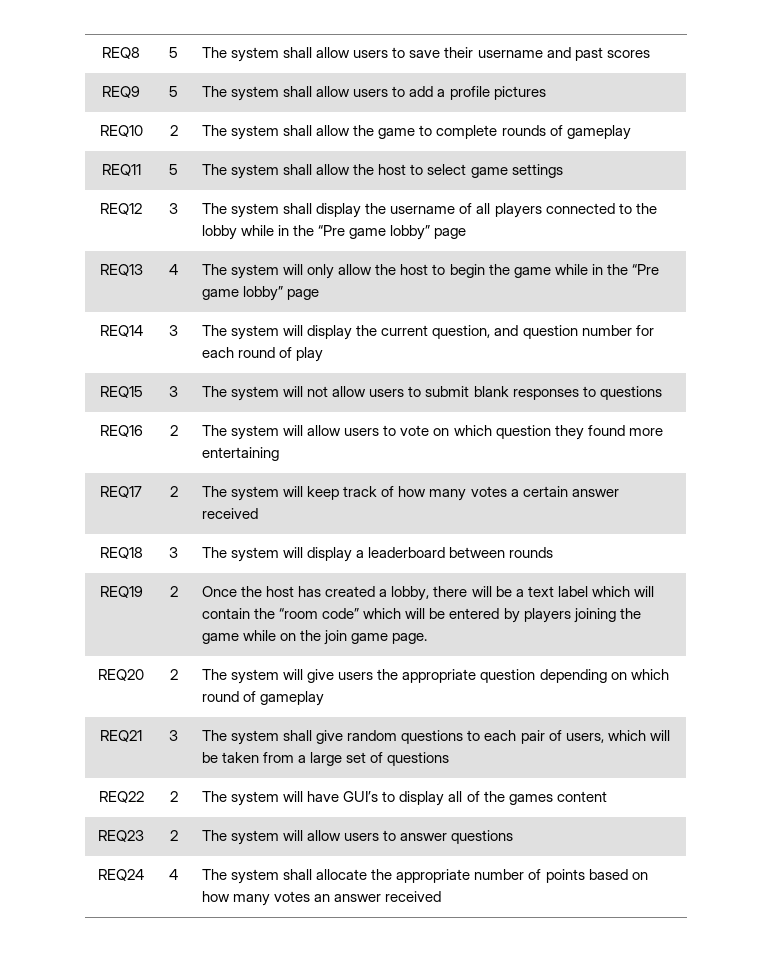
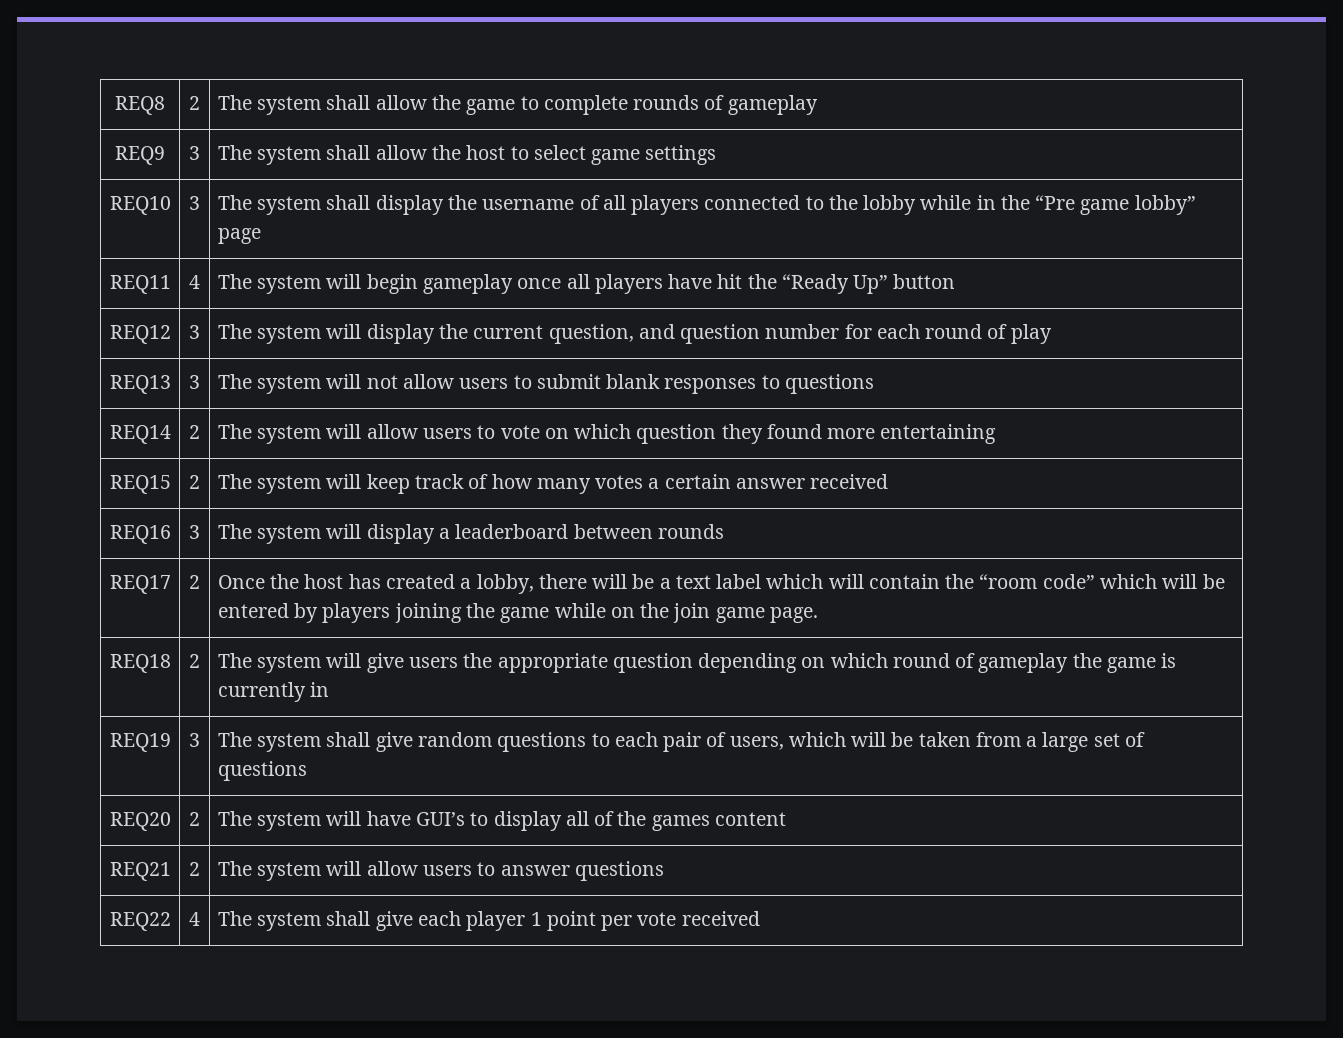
[169,47,178,58] [202,47,650,62] [102,86,140,98] [169,86,178,97] [202,86,546,101] [99,125,143,137] | 5 | The system shall allow users to save their username and past scores // REQ9 | 5 | The system shall allow users to add a profile pictures // REQ10 -> (165, 105) none
[101,164,141,176] [169,164,178,175] REQ11 | 5 -> [115,146,165,165] [189,146,200,160] REQ9 | 3
[100,203,142,215] REQ12 -> [109,196,171,215] REQ10
[99,264,143,276] REQ13 -> [109,275,171,294] REQ11
[307,264,659,279] [202,286,320,301] [99,325,143,337] only allow the host to begin the game while in the “Pre game lobby” page // REQ14 -> [366,274,956,294] [109,325,171,344] begin gameplay once all players have hit the “Ready Up” button // REQ12
[99,386,143,398] REQ15 -> [109,375,171,394] REQ13
[99,425,143,437] REQ16 -> [109,425,171,444] REQ14
[100,486,142,498] REQ17 -> [109,475,171,494] REQ15
[99,547,143,559] REQ18 -> [109,525,171,544] REQ16
[99,586,143,598] REQ19 -> [109,575,171,594] REQ17
[98,669,144,681] REQ20 -> [109,654,171,673] REQ18
[100,730,142,742] // REQ21 -> [1072,653,1177,673] [217,682,330,702] [109,733,171,752] the game is currently in // REQ19
[98,791,144,803] REQ22 -> [109,812,171,831] REQ20
[98,830,144,842] REQ23 -> [109,862,171,881] REQ21
[98,869,144,881] REQ24 -> [109,912,171,931] REQ22
[316,869,648,883] [202,891,382,906] allocate the appropriate number of points based on how many votes an answer -> [375,911,677,931] give each player 1 point per vote

